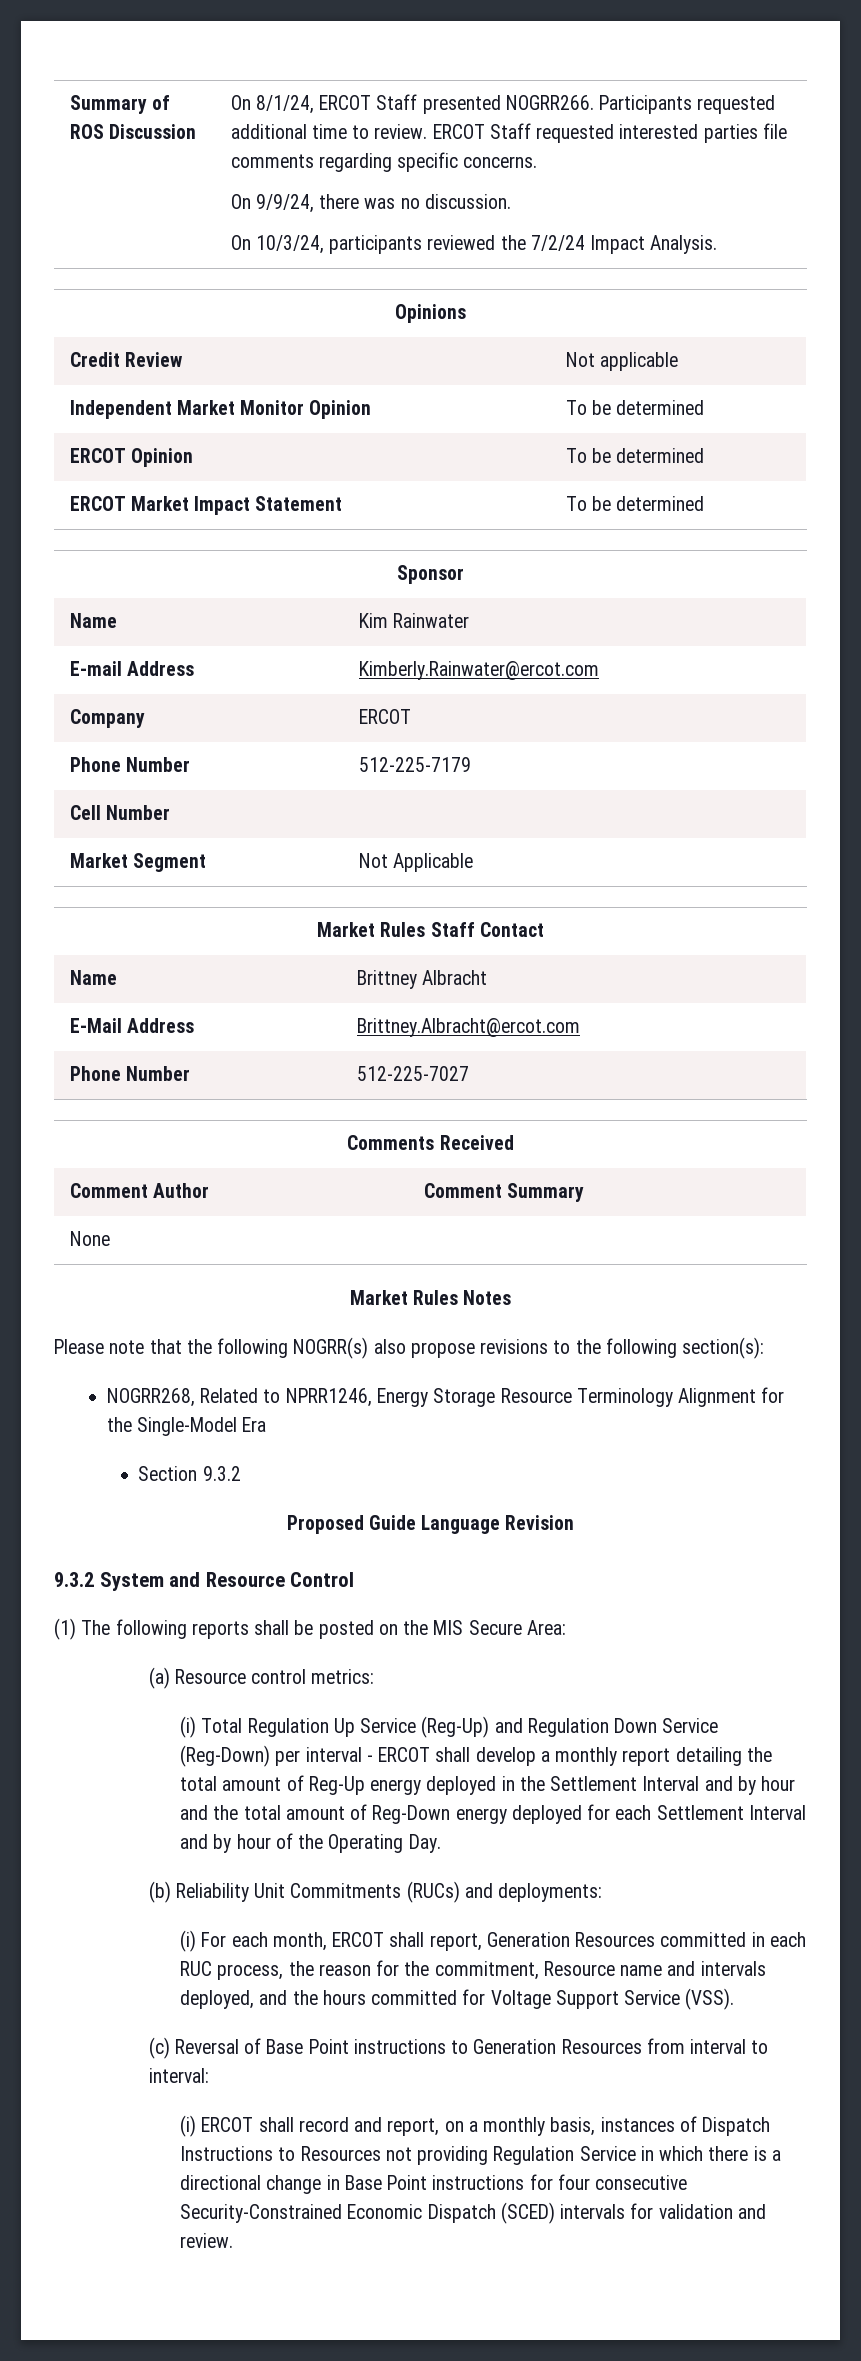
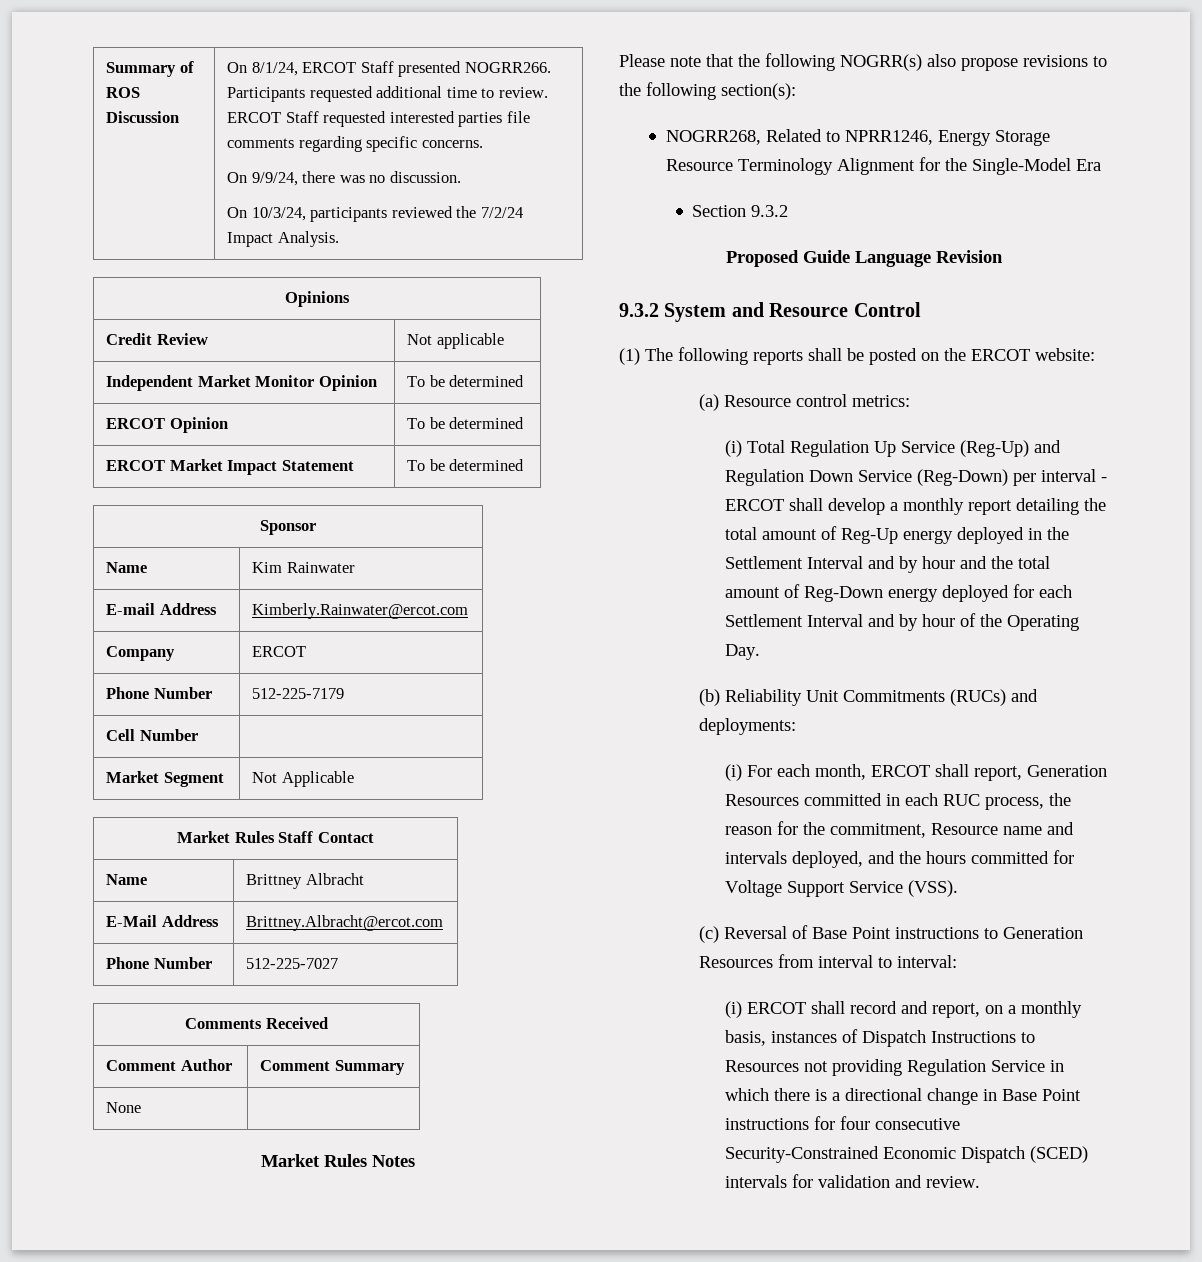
[433,1620,566,1635] MIS Secure Area: -> [971,348,1095,361] ERCOT website:

